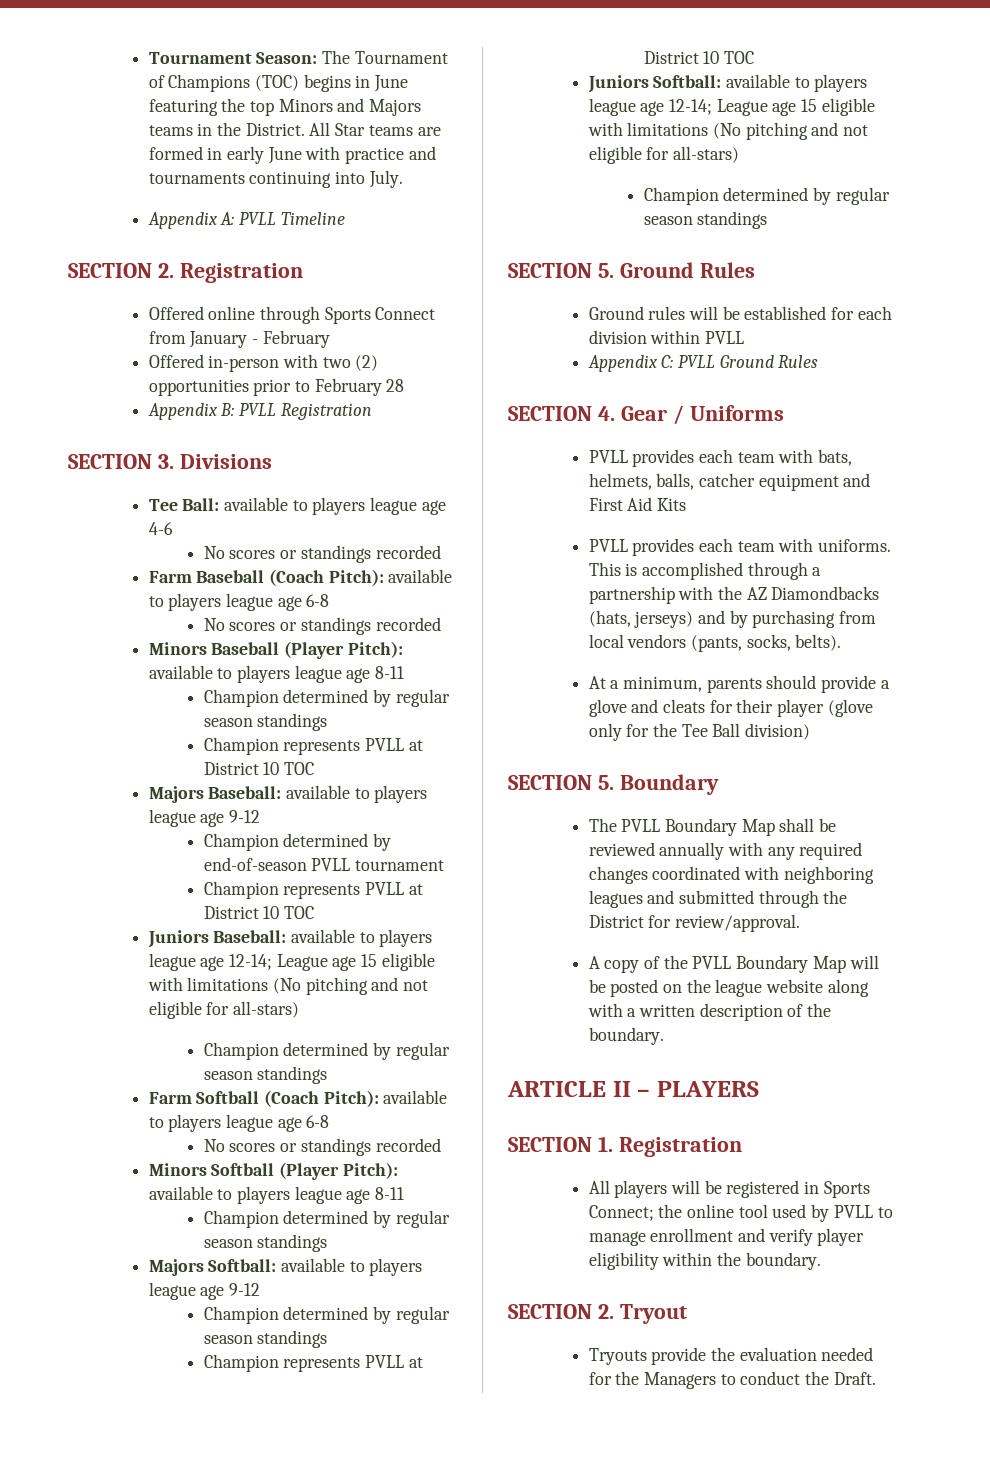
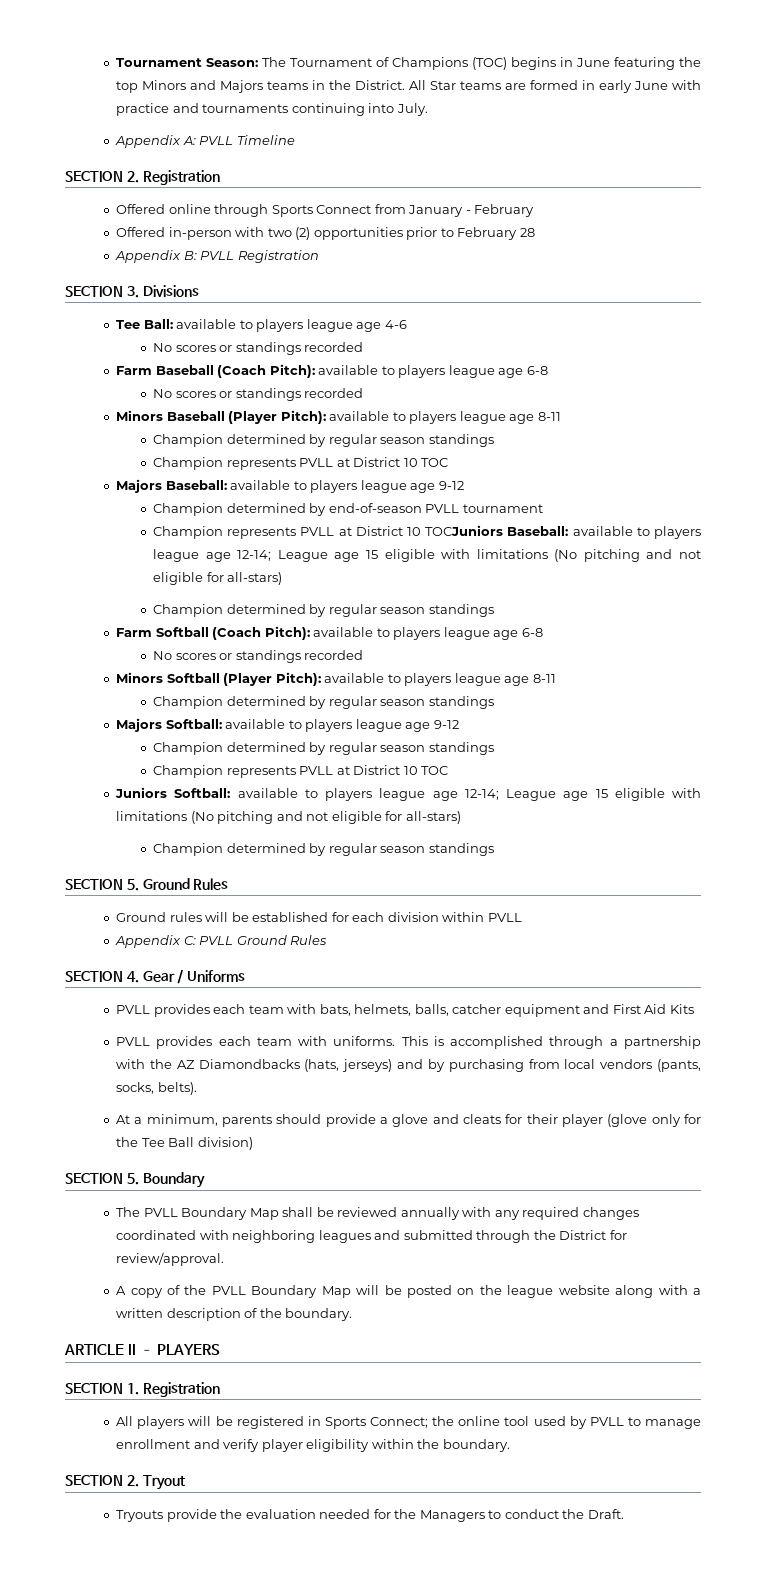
[284,906,315,919] [147,930,209,948] TOC // Juniors -> [425,525,504,536] TOCJuniors

